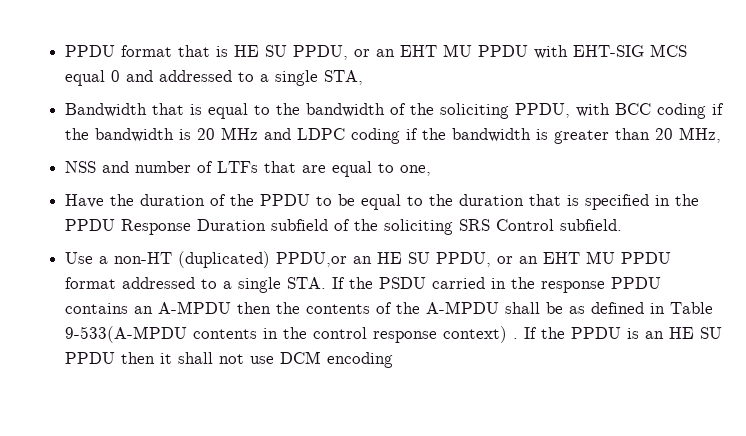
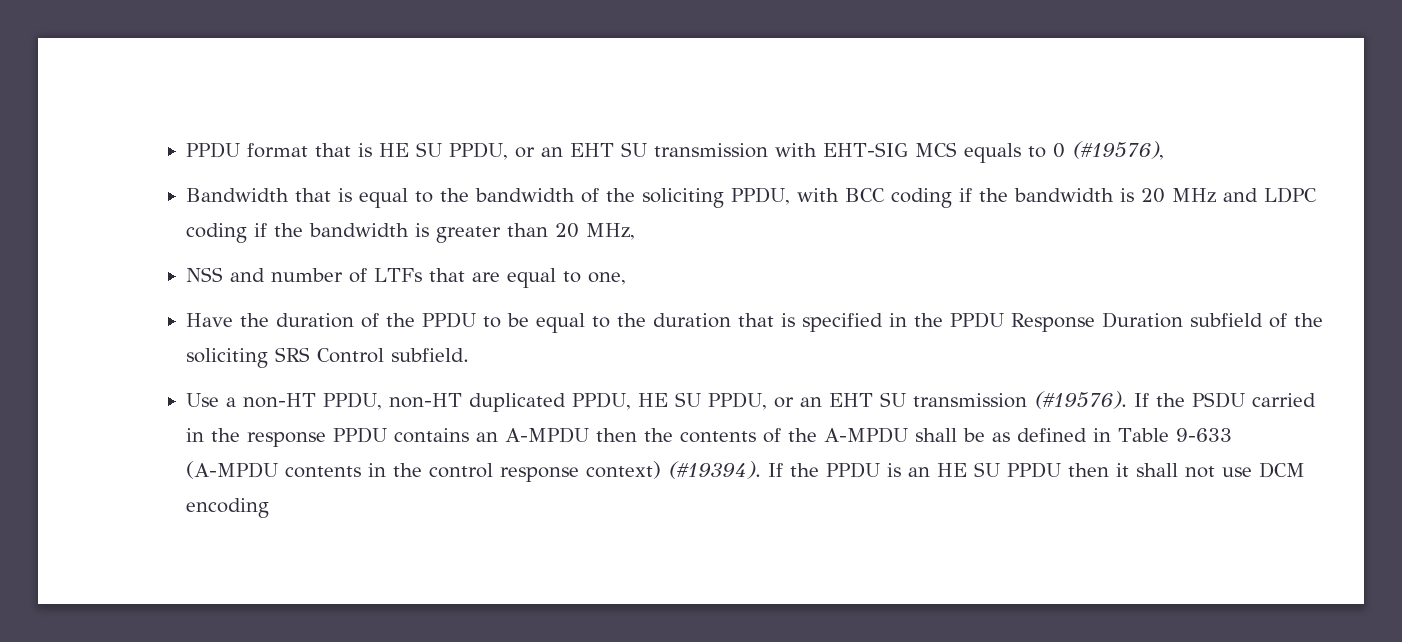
[442,44,528,57] MU PPDU -> [621,142,769,158] SU transmission
[64,70,363,86] equal 0 and addressed to a single STA, -> [964,141,1165,163] equals to 0 (#19576),
[177,251,671,268] [64,277,326,293] (duplicated) PPDU,or an HE SU PPDU, or an EHT MU PPDU format addressed to a single STA. -> [323,391,1128,412] PPDU, non-HT duplicated PPDU, HE SU PPDU, or an EHT SU transmission (#19576).
[64,326,187,343] 9-533(A-MPDU -> [1176,428,1233,442] [186,461,279,479] 9-633 (A-MPDU
[512,338,518,339] . -> [668,461,762,479] (#19394).

